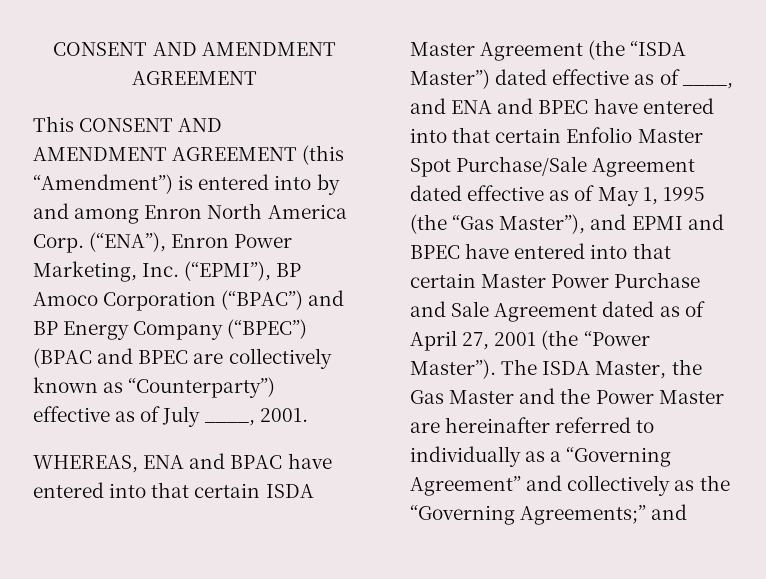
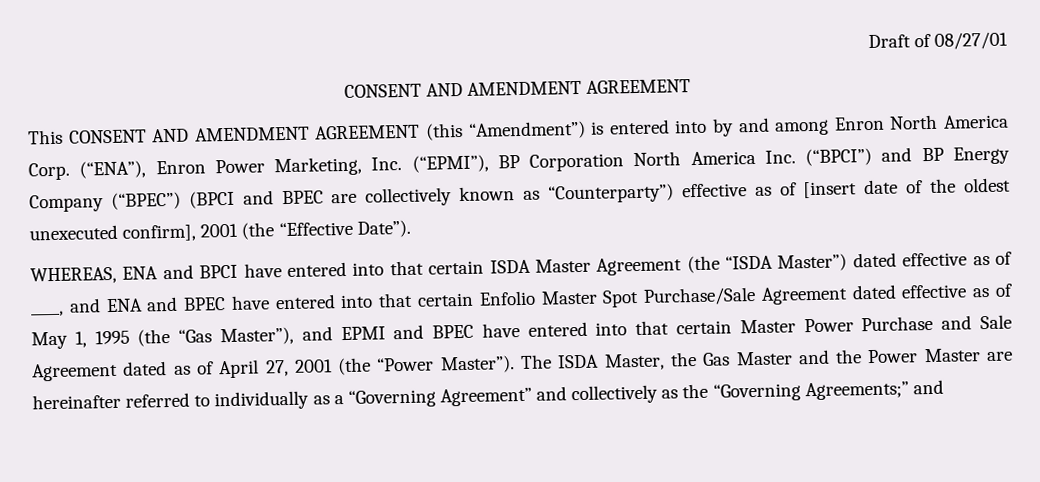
(53, 49) none -> [867,31,1008,50] Draft of 08/27/01 //
[33,290,304,311] Amoco Corporation (“BPAC”) -> [529,147,873,172] Corporation North America Inc. (“BPCI”)
[33,348,92,368] (BPAC -> [188,190,235,209] (BPCI
[162,406,308,427] July ____, 2001. -> [803,177,1011,199] [29,219,411,242] [insert date of the oldest unexecuted confirm], 2001 (the “Effective Date”).
[230,455,283,469] BPAC -> [199,264,239,279] BPCI

